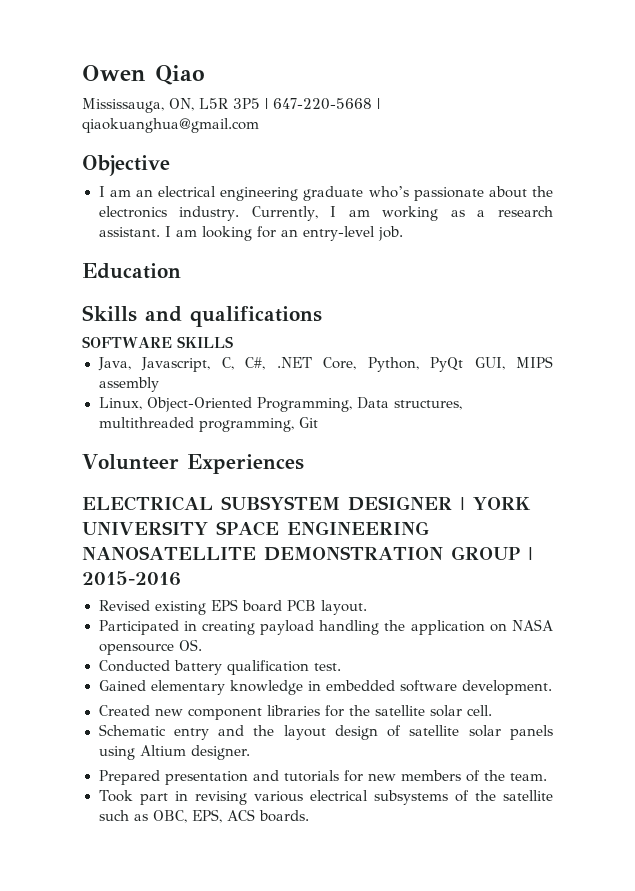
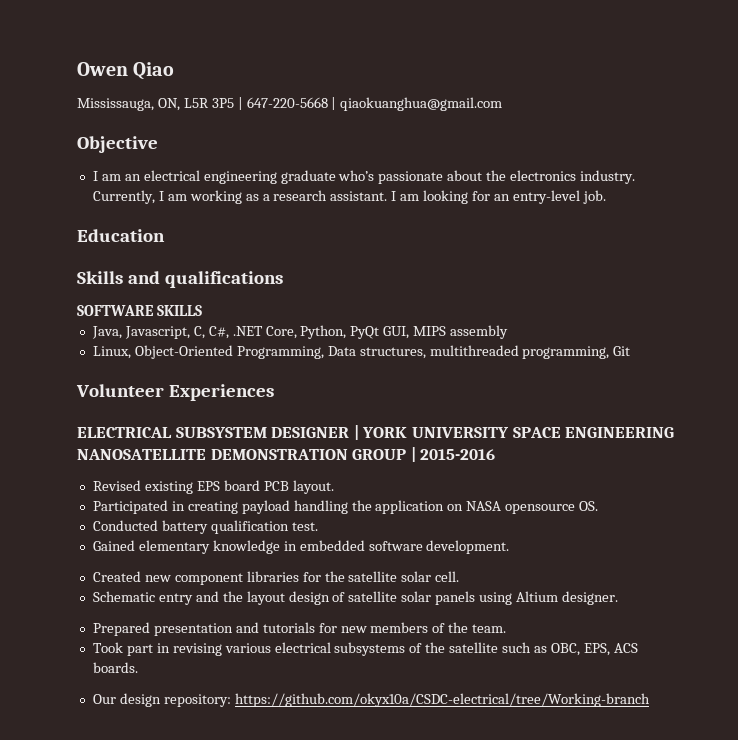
(309, 816) none -> [92,693,650,707] // Our design repository: https://github.com/okyx10a/CSDC-electrical/tree/Working-branch

